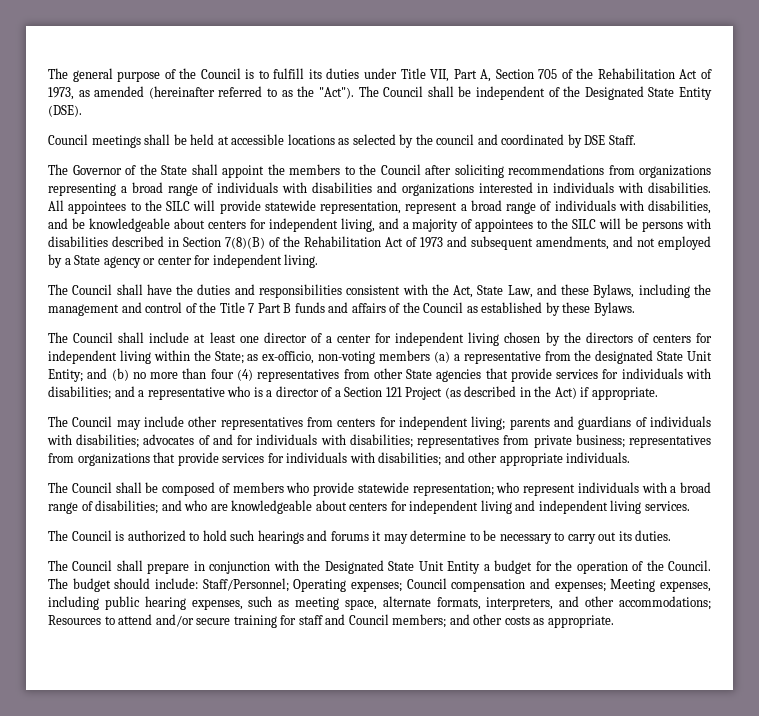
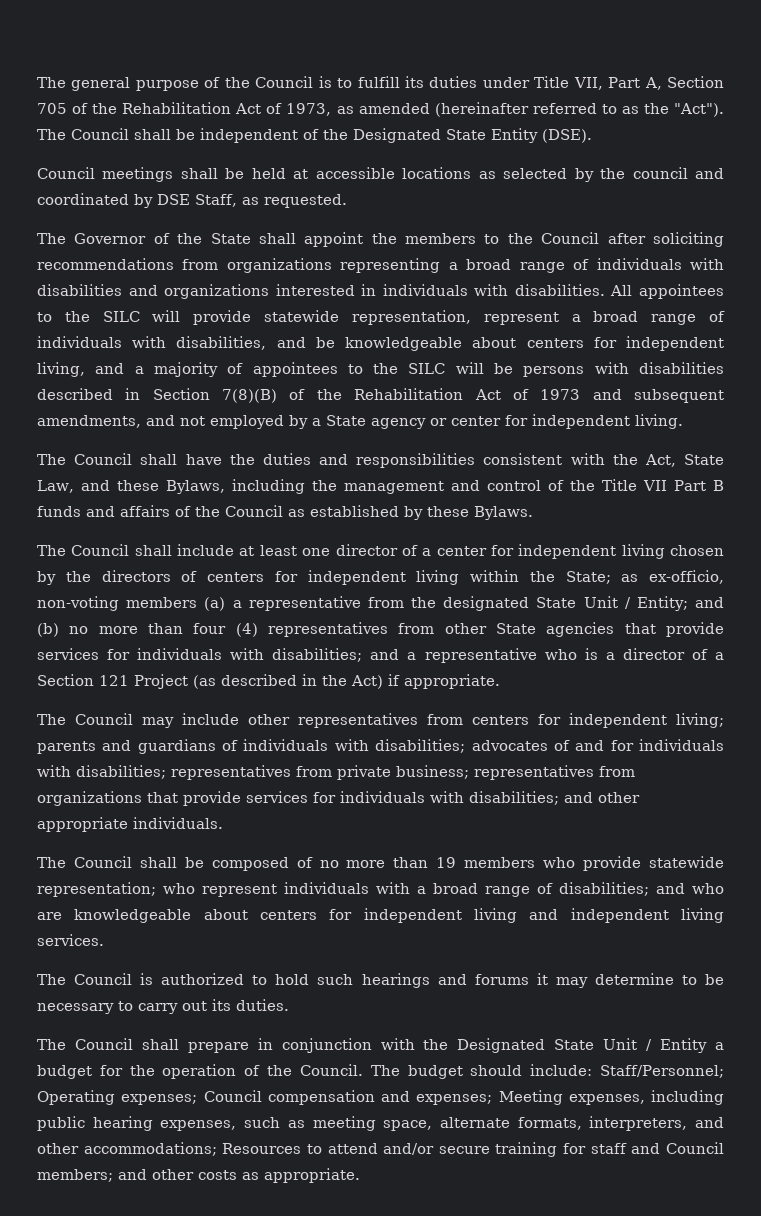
[608,135,636,145] Staff. -> [195,194,347,208] Staff, as requested.
[248,303,255,313] 7 -> [642,480,667,491] VII
(712, 356) none -> [624,597,631,609] /
(230, 488) none -> [319,857,457,868] no more than 19
(444, 566) none -> [646,1039,653,1051] /

